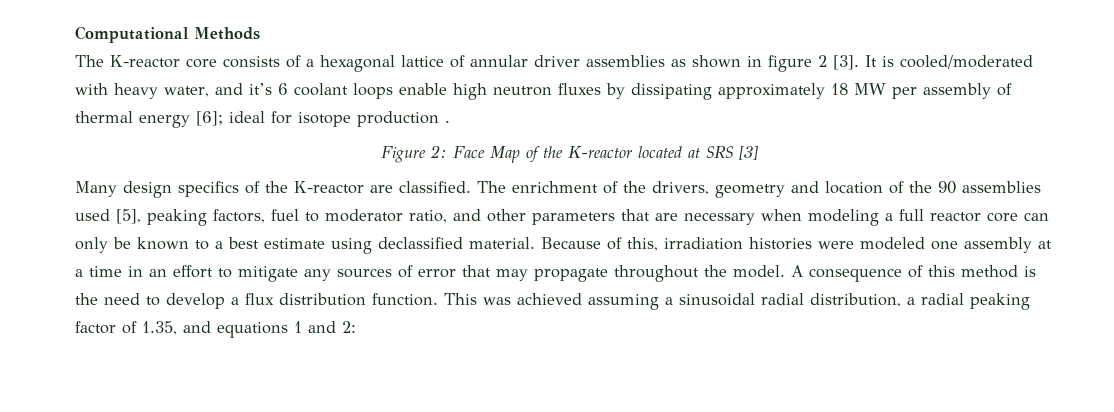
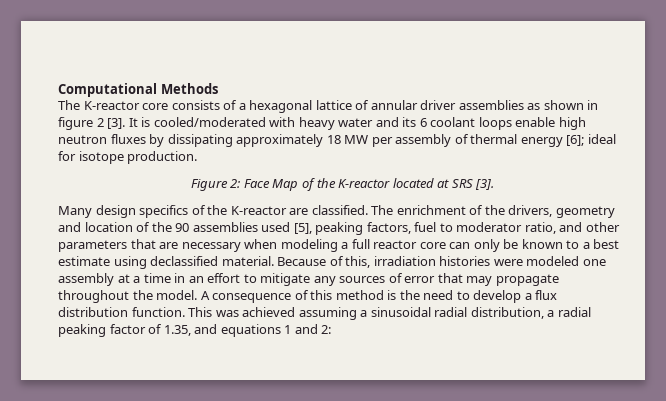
[164,83,272,97] water, and it’s -> [338,117,417,127] water and its
[357,111,450,127] production . -> [127,151,198,164] production.
[739,145,759,160] [3] -> [475,179,495,190] [3].

